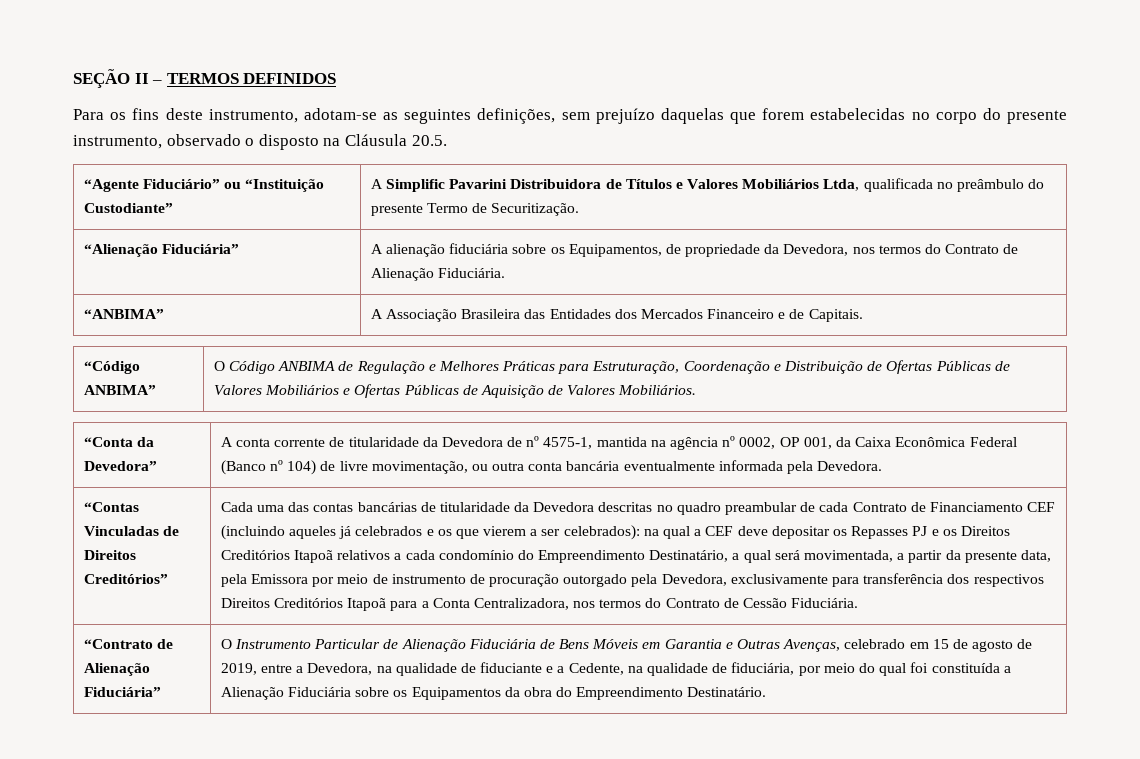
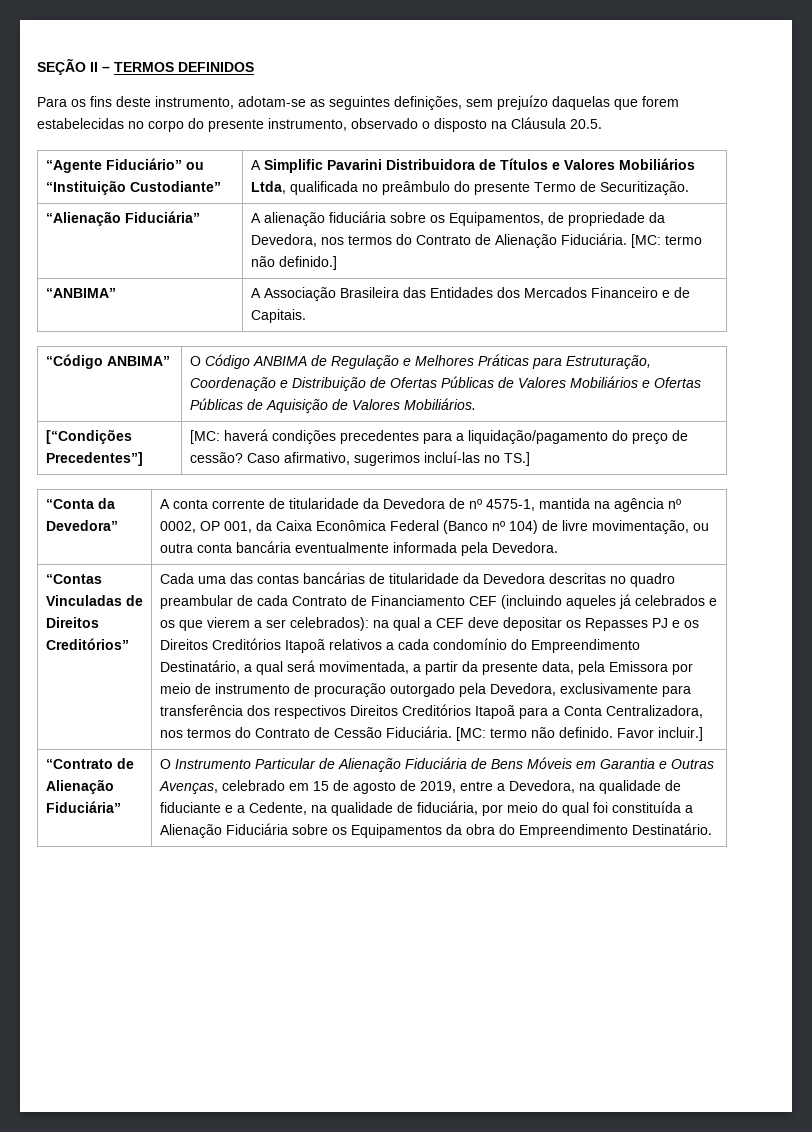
(506, 273) none -> [630,234,702,248] [250,256,337,270] [MC: termo não definido.]
(697, 390) none -> [45,429,132,444] [45,452,143,466] [189,429,688,444] [189,451,530,466] // [“Condições Precedentes”] | [MC: haverá condições precedentes para a liquidação/pagamento do preço de cessão? Caso afirmativo, sugerimos incluí-las no TS.]
(859, 603) none -> [455,727,703,741] [MC: termo não definido. Favor incluir.]

